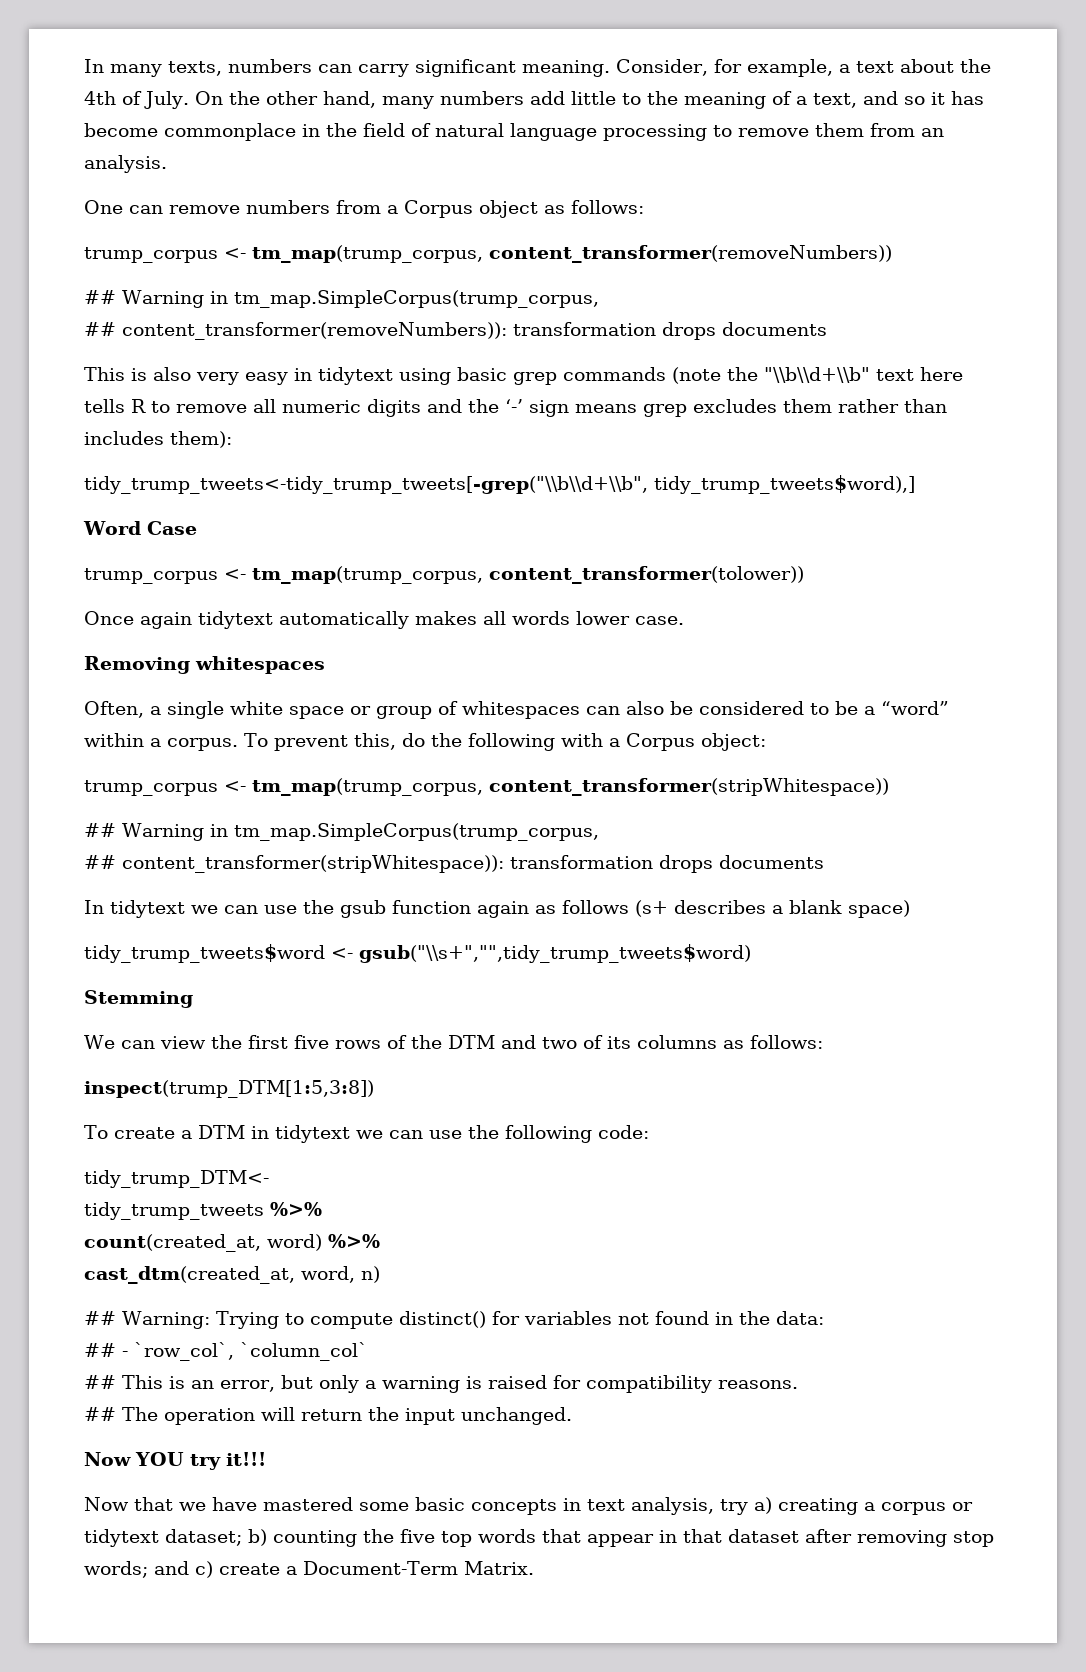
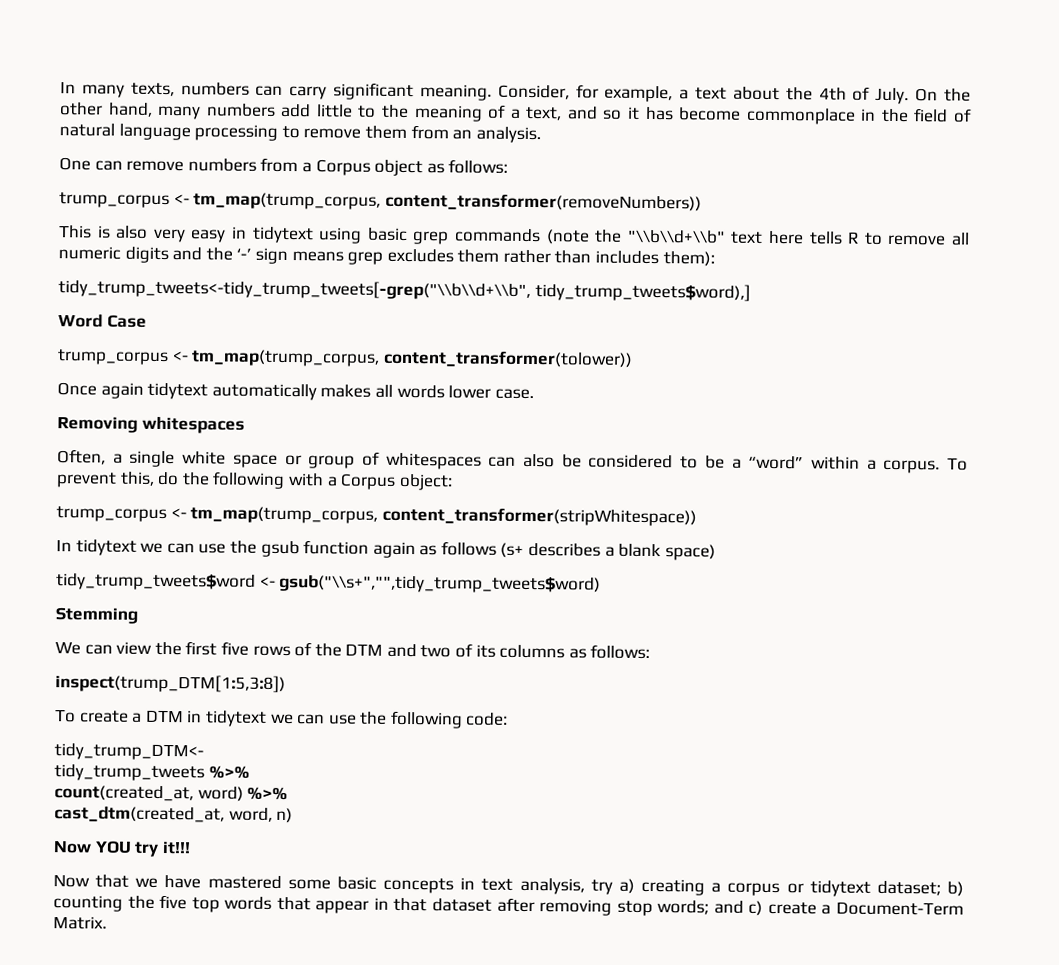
[84,290,599,308] [84,322,827,340] // ## Warning in tm_map.SimpleCorpus(trump_corpus, // ## content_transformer(removeNumbers)): transformation drops documents -> (702, 202) none
[84,823,599,841] [84,855,824,873] // ## Warning in tm_map.SimpleCorpus(trump_corpus, // ## content_transformer(stripWhitespace)): transformation drops documents -> (697, 516) none
[84,1311,824,1329] [84,1342,368,1361] [84,1375,798,1393] [84,1407,572,1425] // ## Warning: Trying to compute distinct() for variables not found in the data: // ## - `row_col`, `column_col` // ## This is an error, but only a warning is raised for compatibility reasons. // ## The operation will return the input unchanged. -> (294, 815) none

